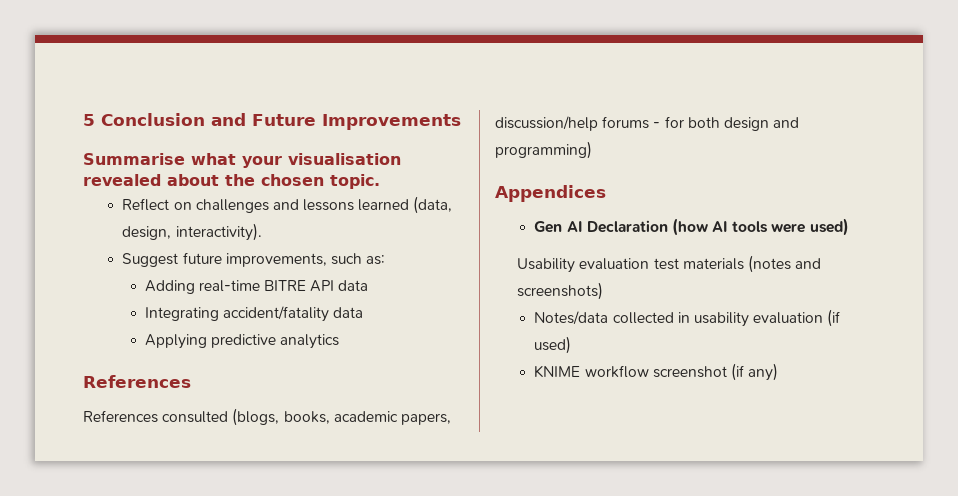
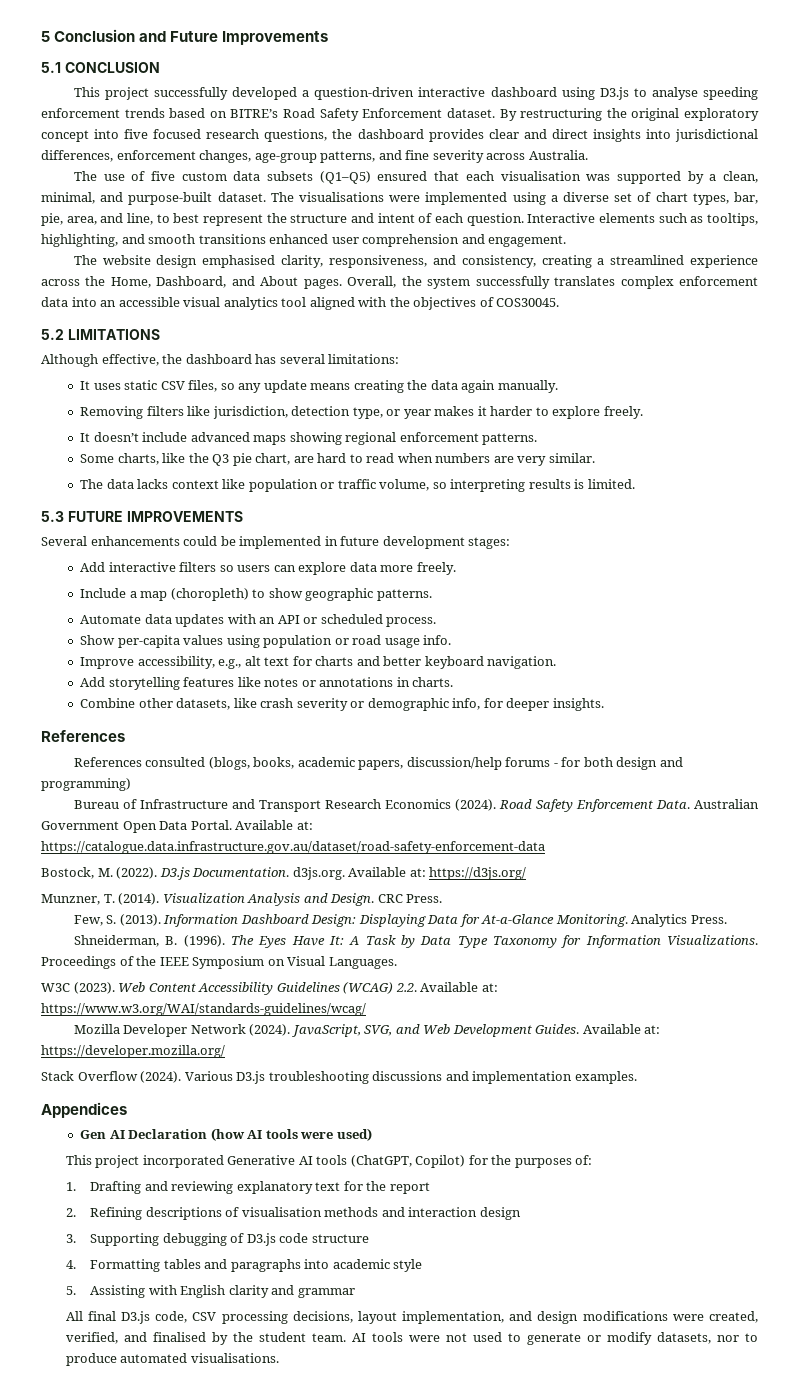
[83,153,401,168] [83,174,380,189] [122,196,453,214] [122,223,262,241] [122,252,386,267] [144,280,369,294] [144,306,364,322] [144,334,340,349] Summarise what your visualisation revealed about the chosen topic. // Reflect on challenges and lessons learned (data, design, interactivity). // Suggest future improvements, such as: // Adding real-time BITRE API data // Integrating accident/fatality data // Applying predictive analytics -> [41,62,160,73] [73,87,759,100] [41,108,760,121] [41,129,758,142] [41,150,588,163] [73,171,758,184] [41,192,759,205] [41,213,758,226] [41,234,567,247] [73,255,758,268] [41,276,758,289] [41,297,560,310] [41,329,160,340] [41,354,400,367] [79,380,558,393] [79,406,643,419] [79,432,538,445] [79,453,595,466] [79,479,635,492] [41,511,243,522] [41,536,511,549] [79,562,456,575] [79,588,432,601] [79,614,437,627] [79,635,452,648] [79,656,557,669] [79,677,454,690] [79,698,604,711] 5.1 CONCLUSION // This project successfully developed a question-driven interactive dashboard using D3.js to analyse speeding enforcement trends based on BITRE’s Road Safety Enforcement dataset. By restructuring the original exploratory concept into five focused research questions, the dashboard provides clear and direct insights into jurisdictional differences, enforcement changes, age-group patterns, and fine severity across Australia. // The use of five custom data subsets (Q1–Q5) ensured that each visualisation was supported by a clean, minimal, and purpose-built dataset. The visualisations were implemented using a diverse set of chart types, bar, pie, area, and line, to best represent the structure and intent of each question. Interactive elements such as tooltips, highlighting, and smooth transitions enhanced user comprehension and engagement. // The website design emphasised clarity, responsiveness, and consistency, creating a streamlined experience across the Home, Dashboard, and About pages. Overall, the system successfully translates complex enforcement data into an accessible visual analytics tool aligned with the objectives of COS30045. // 5.2 LIMITATIONS // Although effective, the dashboard has several limitations: // It uses static CSV files, so any update means creating the data again manually. // Removing filters like jurisdiction, detection type, or year makes it harder to explore freely. // It doesn’t include advanced maps showing regional enforcement patterns. // Some charts, like the Q3 pie chart, are hard to read when numbers are very similar. // The data lacks context like population or traffic volume, so interpreting results is limited. // 5.3 FUTURE IMPROVEMENTS // Several enhancements could be implemented in future development stages: // Add interactive filters so users can explore data more freely. // Include a map (choropleth) to show geographic patterns. // Automate data updates with an API or scheduled process. // Show per-capita values using population or road usage info. // Improve accessibility, e.g., alt text for charts and better keyboard navigation. // Add storytelling features like notes or annotations in charts. // Combine other datasets, like crash severity or demographic info, for deeper insights.
(592, 150) none -> [73,799,759,812] [41,820,313,833] [41,841,545,854] [41,867,527,880] [41,893,443,906] [73,914,727,927] [73,935,759,948] [41,956,397,969] [41,982,498,995] [41,1003,366,1016] [73,1024,661,1037] [41,1045,225,1058] [41,1071,637,1084] // Bureau of Infrastructure and Transport Research Economics (2024). Road Safety Enforcement Data. Australian Government Open Data Portal. Available at: https://catalogue.data.infrastructure.gov.au/dataset/road-safety-enforcement-data // Bostock, M. (2022). D3.js Documentation. d3js.org. Available at: https://d3js.org/ // Munzner, T. (2014). Visualization Analysis and Design. CRC Press. // Few, S. (2013). Information Dashboard Design: Displaying Data for At-a-Glance Monitoring. Analytics Press. // Shneiderman, B. (1996). The Eyes Have It: A Task by Data Type Taxonomy for Information Visualizations. Proceedings of the IEEE Symposium on Visual Languages. // W3C (2023). Web Content Accessibility Guidelines (WCAG) 2.2. Available at: https://www.w3.org/WAI/standards-guidelines/wcag/ // Mozilla Developer Network (2024). JavaScript, SVG, and Web Development Guides. Available at: https://developer.mozilla.org/ // Stack Overflow (2024). Various D3.js troubleshooting discussions and implementation examples.
[517,255,822,273] [517,282,604,300] [534,309,841,327] [534,336,572,354] [534,363,779,381] Usability evaluation test materials (notes and screenshots) // Notes/data collected in usability evaluation (if used) // KNIME workflow screenshot (if any) -> [65,1155,593,1168] [65,1181,430,1194] [65,1207,521,1220] [65,1233,369,1246] [65,1259,423,1272] [65,1285,355,1298] [65,1311,758,1324] [65,1332,759,1345] [65,1353,279,1366] This project incorporated Generative AI tools (ChatGPT, Copilot) for the purposes of: // 1. Drafting and reviewing explanatory text for the report // 2. Refining descriptions of visualisation methods and interaction design // 3. Supporting debugging of D3.js code structure // 4. Formatting tables and paragraphs into academic style // 5. Assisting with English clarity and grammar // All final D3.js code, CSV processing decisions, layout implementation, and design modifications were created, verified, and finalised by the student team. AI tools were not used to generate or modify datasets, nor to produce automated visualisations.

